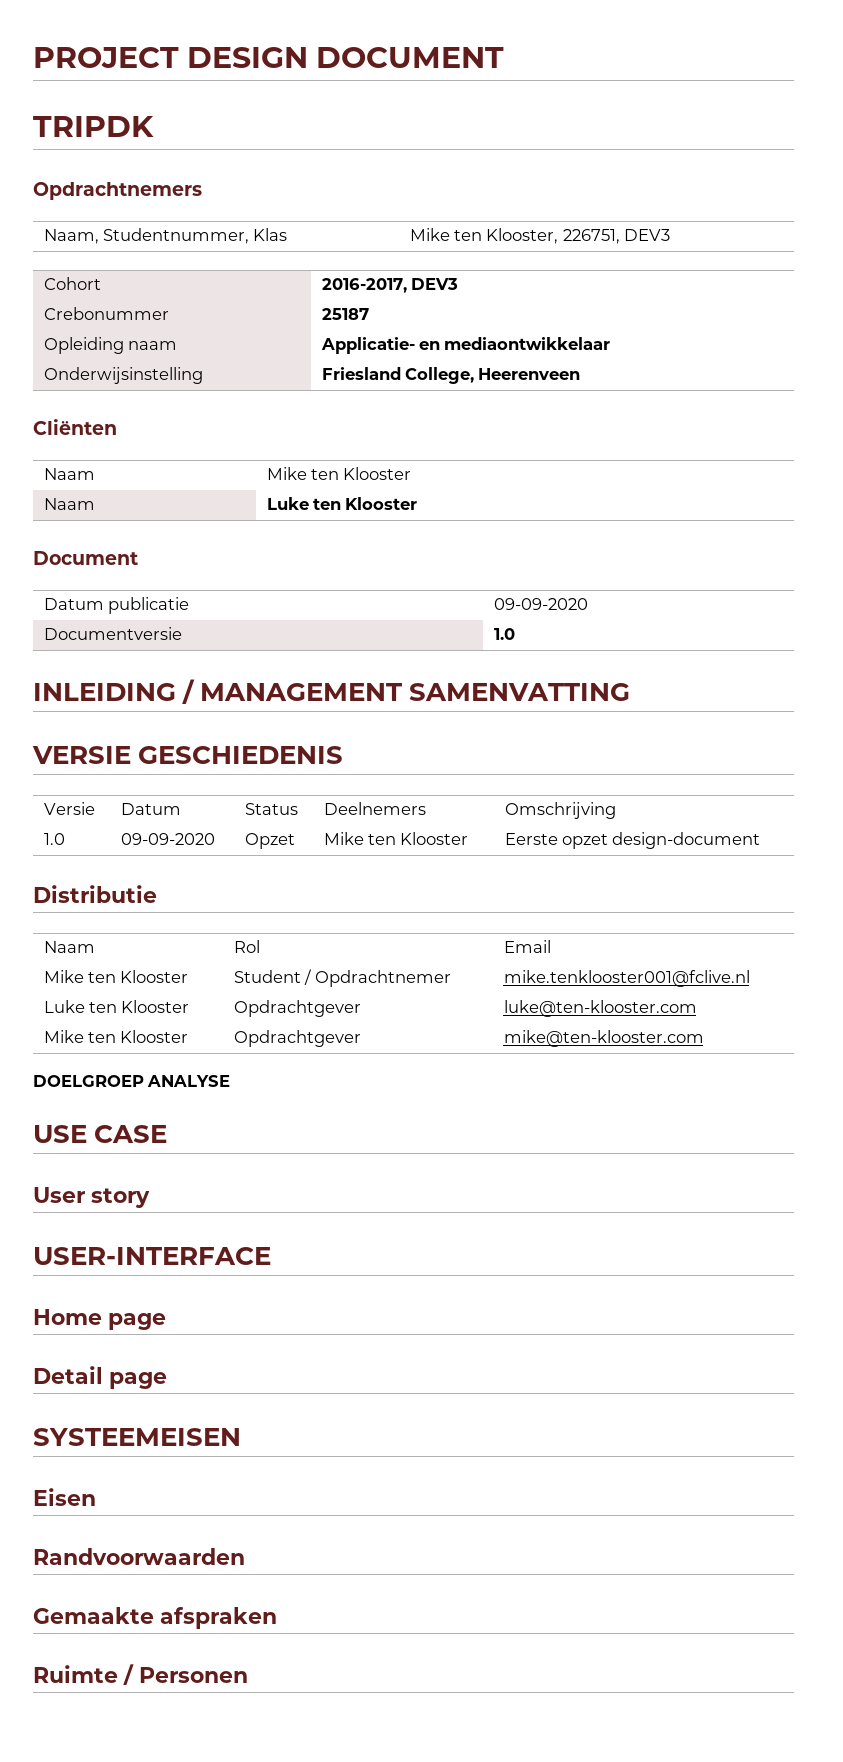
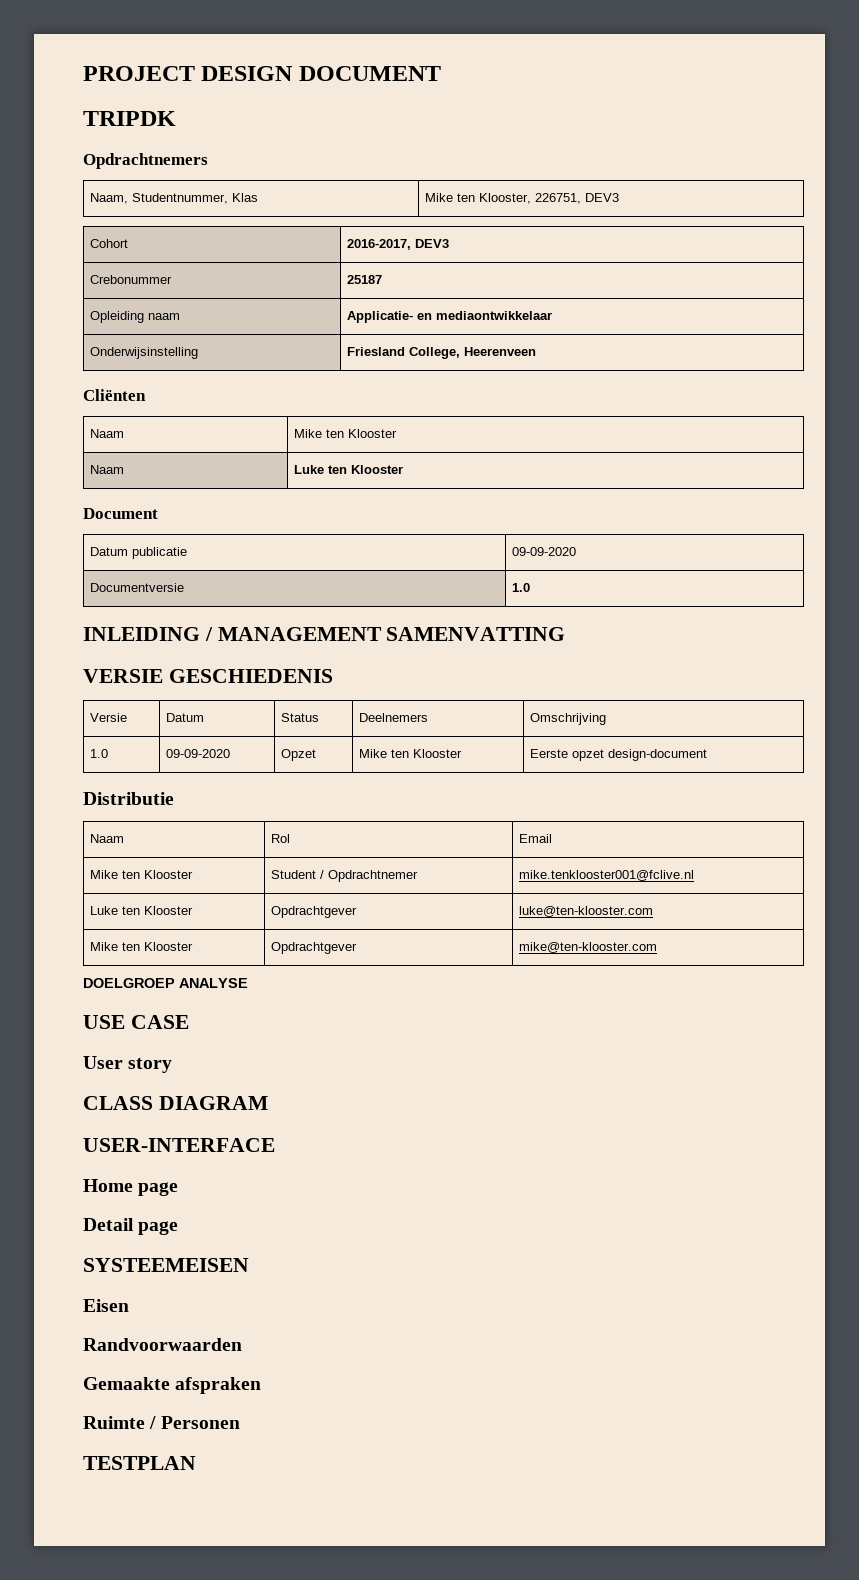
(150, 1198) none -> [83,1096,268,1110] // CLASS DIAGRAM
(248, 1675) none -> [83,1456,196,1470] // TESTPLAN

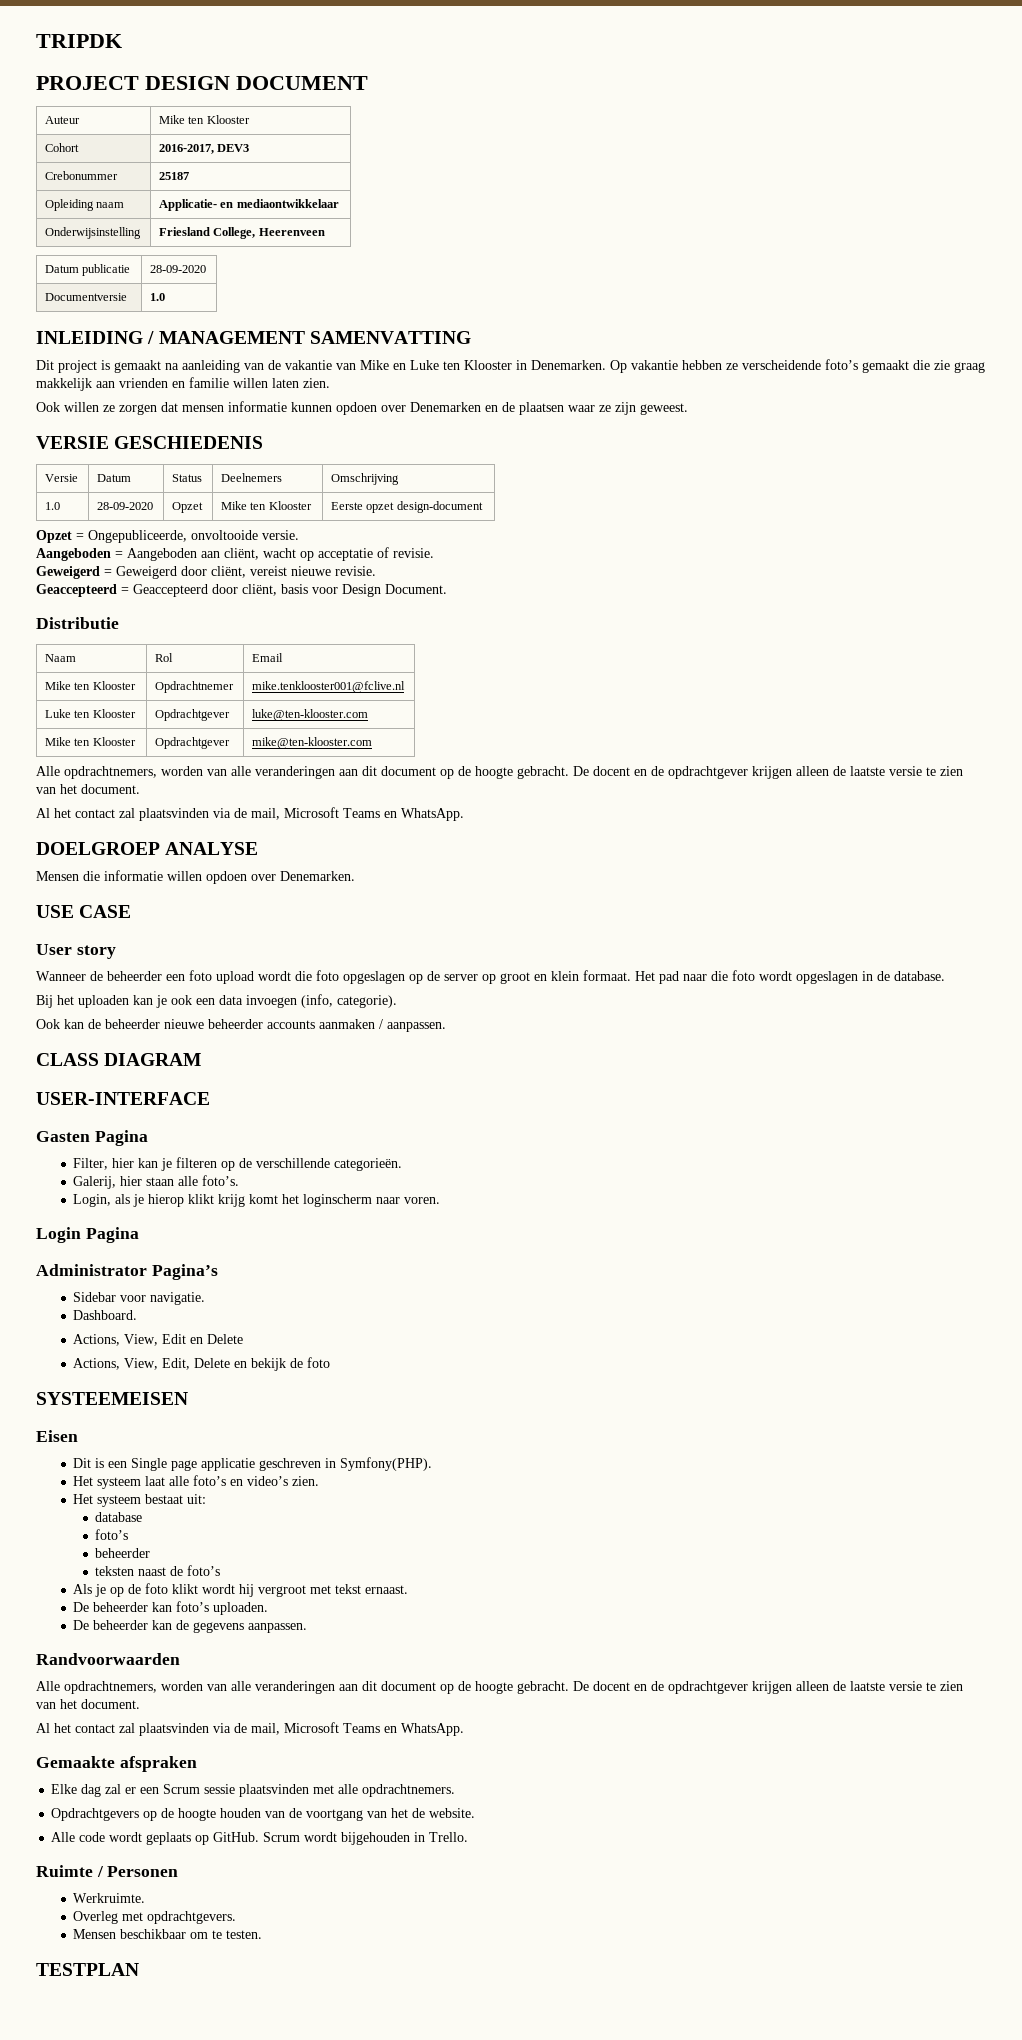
(83, 73) none -> [36,34,122,48] TRIPDK //
[83,111,176,126] [83,153,208,169] [90,193,259,204] [425,193,620,204] // TRIPDK // Opdrachtnemers // Naam, Studentnummer, Klas | Mike ten Klooster, 226751, DEV3 -> [45,116,81,124] [159,115,250,124] // Auteur | Mike ten Klooster
[83,389,146,401] [90,429,125,438] [294,429,398,438] [90,465,125,474] [294,465,404,474] [83,508,158,519] // Cliënten // Naam | Mike ten Klooster // Naam | Luke ten Klooster // Document -> (325, 232) none
[512,547,577,556] 09-09-2020 -> [150,265,207,273] 28-09-2020
(566, 634) none -> [36,359,985,373] [36,377,330,391] [36,401,688,415] // Dit project is gemaakt na aanleiding van de vakantie van Mike en Luke ten Klooster in Denemarken. Op vakantie hebben ze verscheidende foto’s gemaakt die zie graag makkelijk aan vrienden en familie willen laten zien. // Ook willen ze zorgen dat mensen informatie kunnen opdoen over Denemarken en de plaatsen waar ze zijn geweest.
[166,749,231,758] 09-09-2020 -> [97,502,154,510] 28-09-2020
(708, 755) none -> [36,530,299,543] [36,547,434,561] [36,566,376,579] [36,584,447,597] // Opzet = Ongepubliceerde, onvoltooide versie. // Aangeboden = Aangeboden aan cliënt, wacht op acceptatie of revisie. // Geweigerd = Geweigerd door cliënt, vereist nieuwe revisie. // Geaccepteerd = Geaccepteerd door cliënt, basis voor Design Document.
[271,870,325,879] Student / -> (136, 685) none
[83,978,248,988] [83,1015,189,1029] [83,1056,173,1073] [83,1096,268,1110] [83,1138,275,1152] [83,1179,179,1196] [83,1218,179,1235] [83,1258,249,1272] [83,1299,129,1312] [83,1338,242,1351] [83,1377,262,1394] [83,1416,240,1429] DOELGROEP ANALYSE // USE CASE // User story // CLASS DIAGRAM // USER-INTERFACE // Home page // Detail page // SYSTEEMEISEN // Eisen // Randvoorwaarden // Gemaakte afspraken // Ruimte / Personen -> [36,766,963,779] [36,784,140,794] [36,807,464,821] [36,842,259,855] [36,870,355,884] [36,905,132,918] [36,944,116,959] [36,970,945,984] [36,994,397,1008] [36,1019,446,1032] [36,1053,202,1066] [36,1092,210,1105] [36,1130,148,1146] [73,1157,403,1171] [73,1175,240,1189] [73,1194,441,1207] [36,1227,139,1243] [36,1264,218,1280] [73,1292,206,1305] [73,1310,138,1320] [73,1334,244,1346] [73,1357,331,1371] [36,1392,188,1405] [36,1430,78,1442] [73,1457,433,1471] [73,1475,320,1489] [73,1494,207,1507] [95,1512,143,1522] [95,1529,129,1540] [95,1548,151,1558] [95,1565,221,1576] [73,1583,409,1597] [73,1601,269,1615] [73,1620,308,1633] [36,1653,180,1665] [36,1681,963,1694] [36,1699,140,1709] [36,1722,464,1736] [36,1756,197,1772] [51,1784,456,1797] [51,1808,476,1821] [51,1832,469,1845] [36,1865,179,1877] [73,1893,146,1903] [73,1911,237,1924] [73,1929,263,1939] Alle opdrachtnemers, worden van alle veranderingen aan dit document op de hoogte gebracht. De docent en de opdrachtgever krijgen alleen de laatste versie te zien van het document. // Al het contact zal plaatsvinden via de mail, Microsoft Teams en WhatsApp. // DOELGROEP ANALYSE // Mensen die informatie willen opdoen over Denemarken. // USE CASE // User story // Wanneer de beheerder een foto upload wordt die foto opgeslagen op de server op groot en klein formaat. Het pad naar die foto wordt opgeslagen in de database. // Bij het uploaden kan je ook een data invoegen (info, categorie). // Ook kan de beheerder nieuwe beheerder accounts aanmaken / aanpassen. // CLASS DIAGRAM // USER-INTERFACE // Gasten Pagina // Filter, hier kan je filteren op de verschillende categorieën. // Galerij, hier staan alle foto’s. // Login, als je hierop klikt krijg komt het loginscherm naar voren. // Login Pagina // Administrator Pagina’s // Sidebar voor navigatie. // Dashboard. // Actions, View, Edit en Delete // Actions, View, Edit, Delete en bekijk de foto // SYSTEEMEISEN // Eisen // Dit is een Single page applicatie geschreven in Symfony(PHP). // Het systeem laat alle foto’s en video’s zien. // Het systeem bestaat uit: // database // foto’s // beheerder // teksten naast de foto’s // Als je op de foto klikt wordt hij vergroot met tekst ernaast. // De beheerder kan foto’s uploaden. // De beheerder kan de gegevens aanpassen. // Randvoorwaarden // Alle opdrachtnemers, worden van alle veranderingen aan dit document op de hoogte gebracht. De docent en de opdrachtgever krijgen alleen de laatste versie te zien van het document. // Al het contact zal plaatsvinden via de mail, Microsoft Teams en WhatsApp. // Gemaakte afspraken // Elke dag zal er een Scrum sessie plaatsvinden met alle opdrachtnemers. // Opdrachtgevers op de hoogte houden van de voortgang van het de website. // Alle code wordt geplaats op GitHub. Scrum wordt bijgehouden in Trello. // Ruimte / Personen // Werkruimte. // Overleg met opdrachtgevers. // Mensen beschikbaar om te testen.

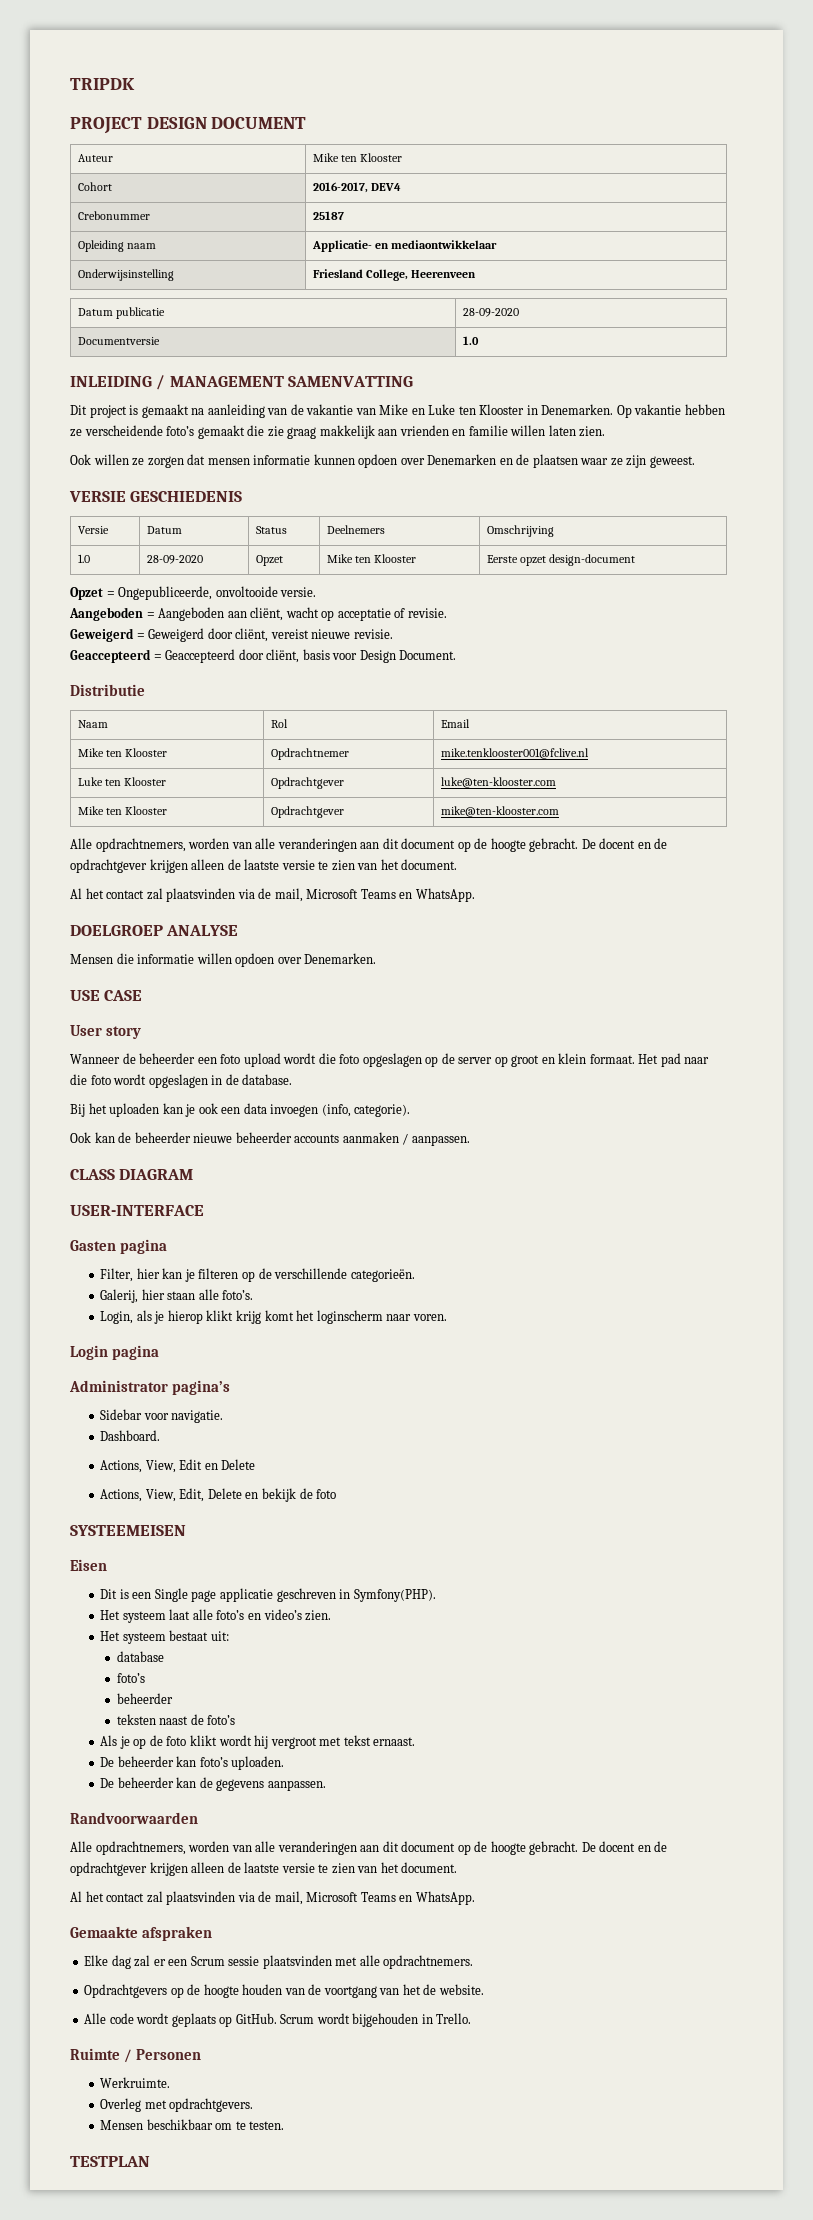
[217,144,250,152] DEV3 -> [371,183,402,191] DEV4
[94,1130,148,1146] Pagina -> [120,1239,168,1254] pagina
[85,1227,139,1243] Pagina -> [112,1345,160,1360] pagina
[151,1264,218,1280] Pagina’s -> [172,1380,231,1395] pagina’s

